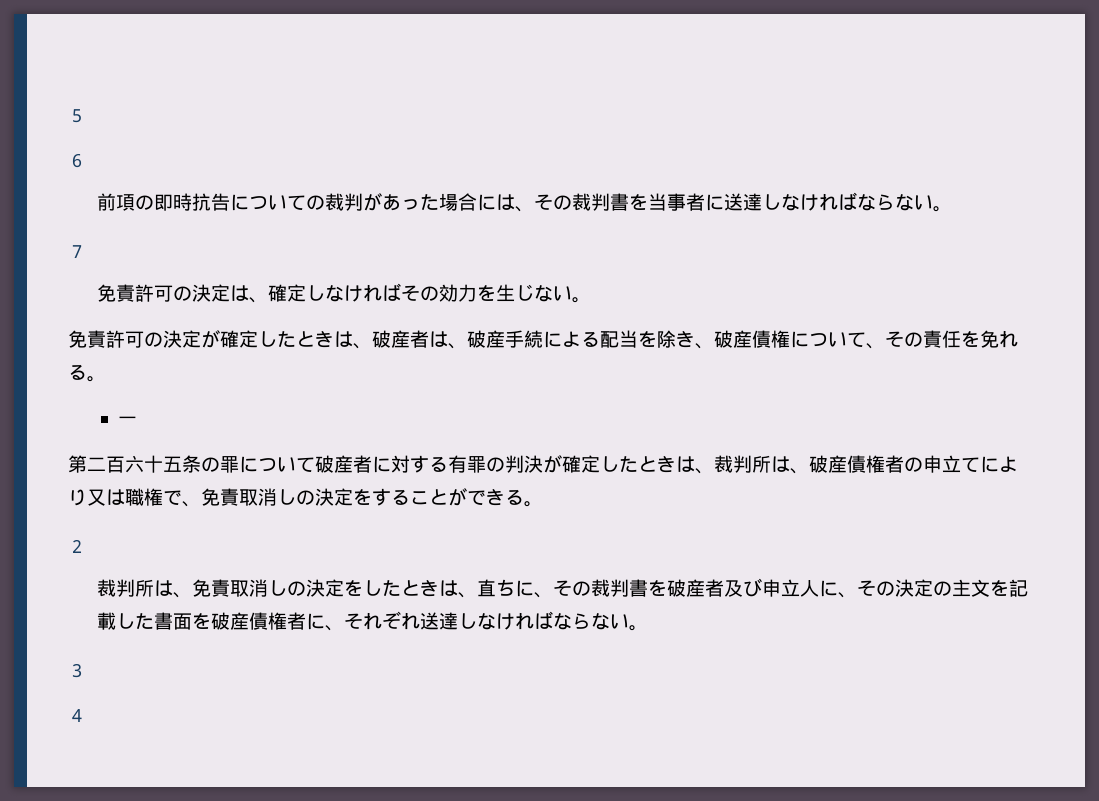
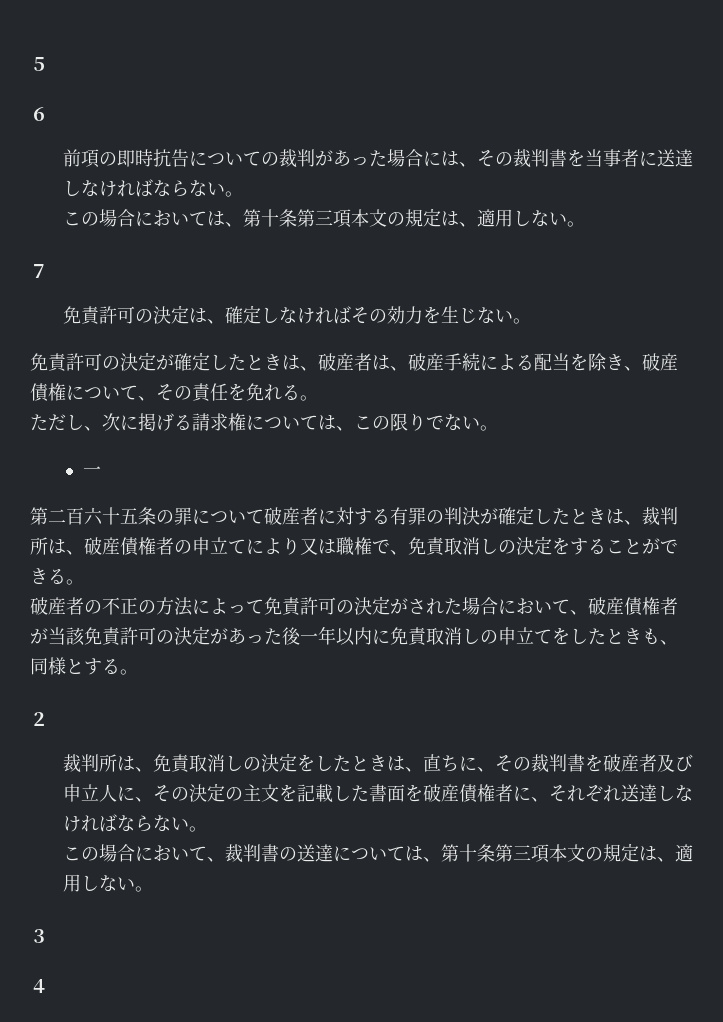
(953, 209) none -> [62,208,585,228] // この場合においては、第十条第三項本文の規定は、適用しない。
(106, 379) none -> [30,413,498,431] // ただし、次に掲げる請求権については、この限りでない。
(543, 504) none -> [30,596,678,616] [30,626,678,646] [30,657,138,675] // 破産者の不正の方法によって免責許可の決定がされた場合において、破産債権者が当該免責許可の決定があった後一年以内に免責取消しの申立てをしたときも、同様とする。
(649, 628) none -> [62,843,693,863] [62,874,153,892] // この場合において、裁判書の送達については、第十条第三項本文の規定は、適用しない。

